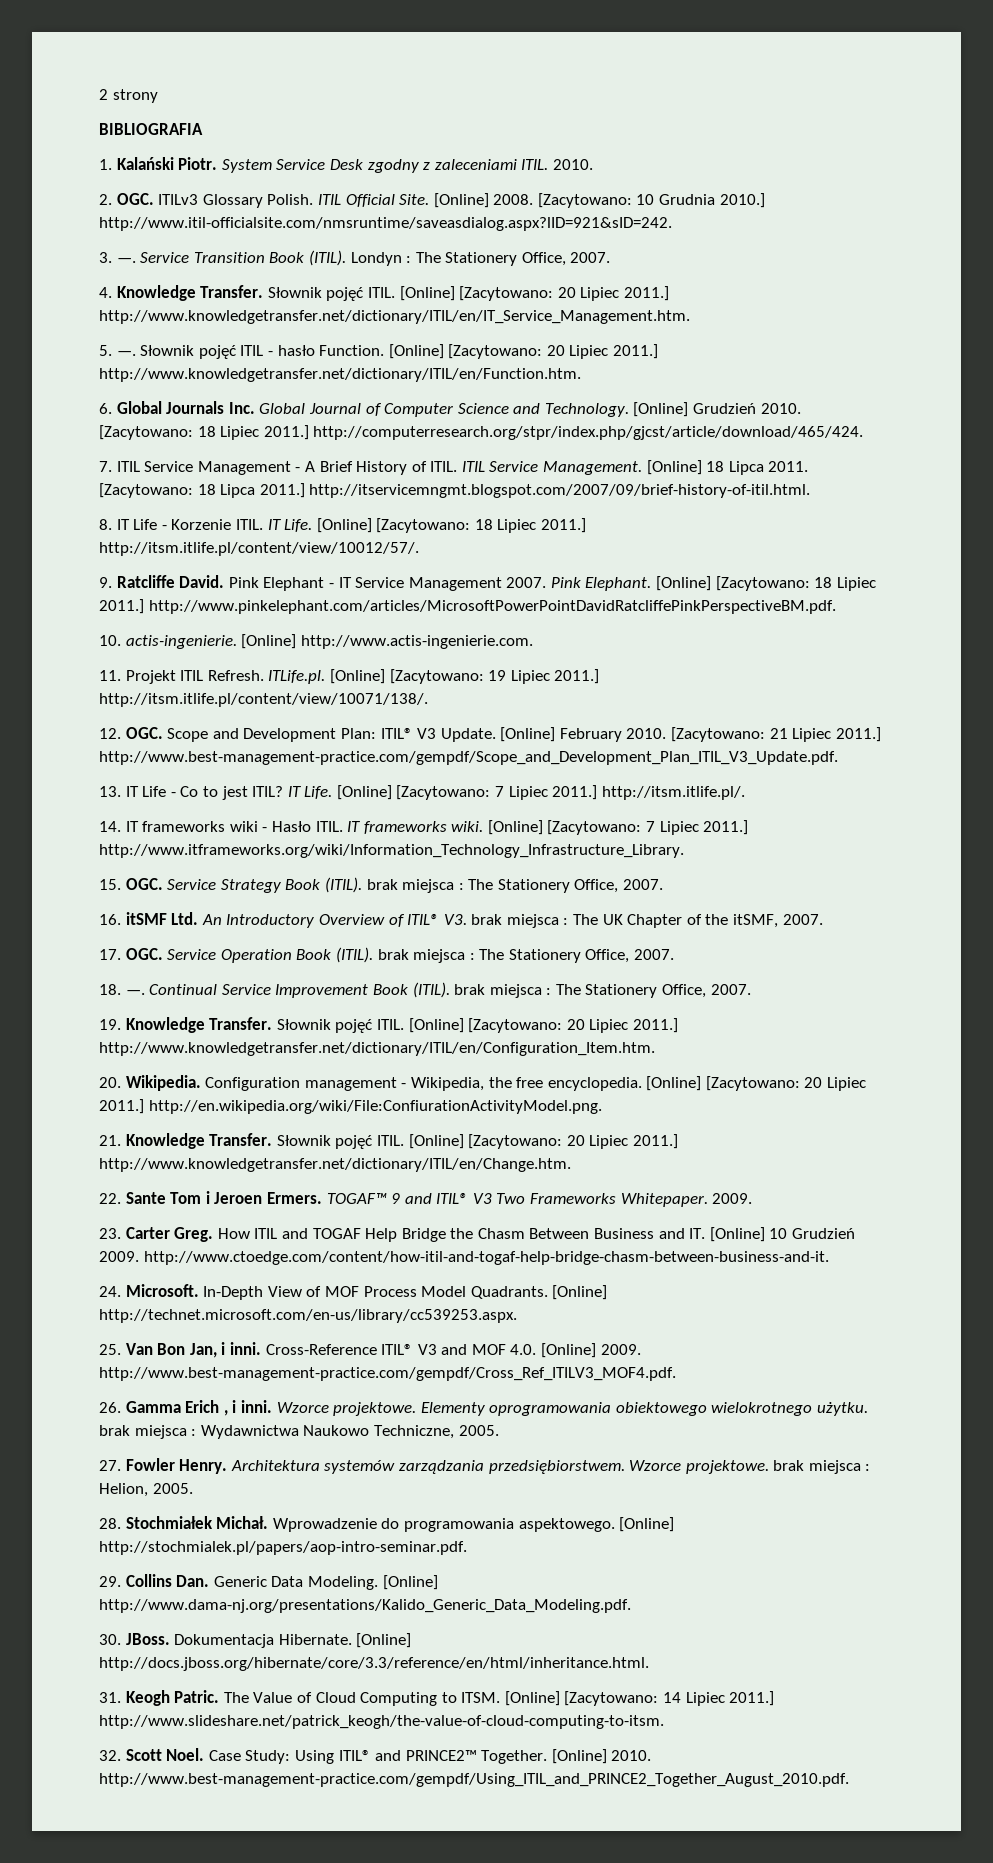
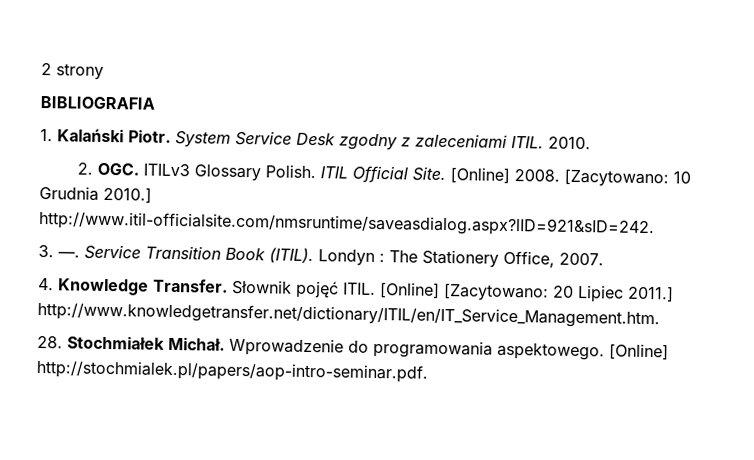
[99,344,659,359] [99,368,581,382] [99,401,801,417] [99,425,864,440] [99,460,809,475] [99,483,811,498] [99,518,587,533] [99,542,419,556] [99,575,876,591] [99,599,836,614] [99,634,533,649] [99,669,600,684] [99,693,428,707] [99,727,881,742] [99,751,838,765] [99,785,745,800] [99,820,749,835] [99,844,684,858] [99,877,664,893] [99,912,823,928] [99,947,675,963] [99,982,751,998] [99,1017,678,1033] [99,1042,655,1056] [99,1075,867,1091] [99,1099,602,1114] [99,1133,678,1149] [99,1158,571,1172] [99,1191,753,1207] [99,1227,856,1242] [99,1251,829,1265] [99,1284,608,1300] [99,1309,517,1323] [99,1342,641,1358] [99,1367,676,1381] [99,1400,869,1416] [99,1425,499,1439] [99,1458,871,1474] [99,1483,193,1497] // 5. —. Słownik pojęć ITIL - hasło Function. [Online] [Zacytowano: 20 Lipiec 2011.] http://www.knowledgetransfer.net/dictionary/ITIL/en/Function.htm. // 6. Global Journals Inc. Global Journal of Computer Science and Technology. [Online] Grudzień 2010. [Zacytowano: 18 Lipiec 2011.] http://computerresearch.org/stpr/index.php/gjcst/article/download/465/424. // 7. ITIL Service Management - A Brief History of ITIL. ITIL Service Management. [Online] 18 Lipca 2011. [Zacytowano: 18 Lipca 2011.] http://itservicemngmt.blogspot.com/2007/09/brief-history-of-itil.html. // 8. IT Life - Korzenie ITIL. IT Life. [Online] [Zacytowano: 18 Lipiec 2011.] http://itsm.itlife.pl/content/view/10012/57/. // 9. Ratcliffe David. Pink Elephant - IT Service Management 2007. Pink Elephant. [Online] [Zacytowano: 18 Lipiec 2011.] http://www.pinkelephant.com/articles/MicrosoftPowerPointDavidRatcliffePinkPerspectiveBM.pdf. // 10. actis-ingenierie. [Online] http://www.actis-ingenierie.com. // 11. Projekt ITIL Refresh. ITLife.pl. [Online] [Zacytowano: 19 Lipiec 2011.] http://itsm.itlife.pl/content/view/10071/138/. // 12. OGC. Scope and Development Plan: ITIL® V3 Update. [Online] February 2010. [Zacytowano: 21 Lipiec 2011.] http://www.best-management-practice.com/gempdf/Scope_and_Development_Plan_ITIL_V3_Update.pdf. // 13. IT Life - Co to jest ITIL? IT Life. [Online] [Zacytowano: 7 Lipiec 2011.] http://itsm.itlife.pl/. // 14. IT frameworks wiki - Hasło ITIL. IT frameworks wiki. [Online] [Zacytowano: 7 Lipiec 2011.] http://www.itframeworks.org/wiki/Information_Technology_Infrastructure_Library. // 15. OGC. Service Strategy Book (ITIL). brak miejsca : The Stationery Office, 2007. // 16. itSMF Ltd. An Introductory Overview of ITIL® V3. brak miejsca : The UK Chapter of the itSMF, 2007. // 17. OGC. Service Operation Book (ITIL). brak miejsca : The Stationery Office, 2007. // 18. —. Continual Service Improvement Book (ITIL). brak miejsca : The Stationery Office, 2007. // 19. Knowledge Transfer. Słownik pojęć ITIL. [Online] [Zacytowano: 20 Lipiec 2011.] http://www.knowledgetransfer.net/dictionary/ITIL/en/Configuration_Item.htm. // 20. Wikipedia. Configuration management - Wikipedia, the free encyclopedia. [Online] [Zacytowano: 20 Lipiec 2011.] http://en.wikipedia.org/wiki/File:ConfiurationActivityModel.png. // 21. Knowledge Transfer. Słownik pojęć ITIL. [Online] [Zacytowano: 20 Lipiec 2011.] http://www.knowledgetransfer.net/dictionary/ITIL/en/Change.htm. // 22. Sante Tom i Jeroen Ermers. TOGAF™ 9 and ITIL® V3 Two Frameworks Whitepaper. 2009. // 23. Carter Greg. How ITIL and TOGAF Help Bridge the Chasm Between Business and IT. [Online] 10 Grudzień 2009. http://www.ctoedge.com/content/how-itil-and-togaf-help-bridge-chasm-between-business-and-it. // 24. Microsoft. In-Depth View of MOF Process Model Quadrants. [Online] http://technet.microsoft.com/en-us/library/cc539253.aspx. // 25. Van Bon Jan, i inni. Cross-Reference ITIL® V3 and MOF 4.0. [Online] 2009. http://www.best-management-practice.com/gempdf/Cross_Ref_ITILV3_MOF4.pdf. // 26. Gamma Erich , i inni. Wzorce projektowe. Elementy oprogramowania obiektowego wielokrotnego użytku. brak miejsca : Wydawnictwa Naukowo Techniczne, 2005. // 27. Fowler Henry. Architektura systemów zarządzania przedsiębiorstwem. Wzorce projektowe. brak miejsca : Helion, 2005. -> (660, 315) none
[99,1574,438,1590] [99,1599,631,1613] [99,1633,412,1648] [99,1657,649,1671] [99,1690,775,1706] [99,1715,664,1729] [99,1748,652,1764] [99,1773,849,1787] // 29. Collins Dan. Generic Data Modeling. [Online] http://www.dama-nj.org/presentations/Kalido_Generic_Data_Modeling.pdf. // 30. JBoss. Dokumentacja Hibernate. [Online] http://docs.jboss.org/hibernate/core/3.3/reference/en/html/inheritance.html. // 31. Keogh Patric. The Value of Cloud Computing to ITSM. [Online] [Zacytowano: 14 Lipiec 2011.] http://www.slideshare.net/patrick_keogh/the-value-of-cloud-computing-to-itsm. // 32. Scott Noel. Case Study: Using ITIL® and PRINCE2™ Together. [Online] 2010. http://www.best-management-practice.com/gempdf/Using_ITIL_and_PRINCE2_Together_August_2010.pdf. -> (428, 371) none

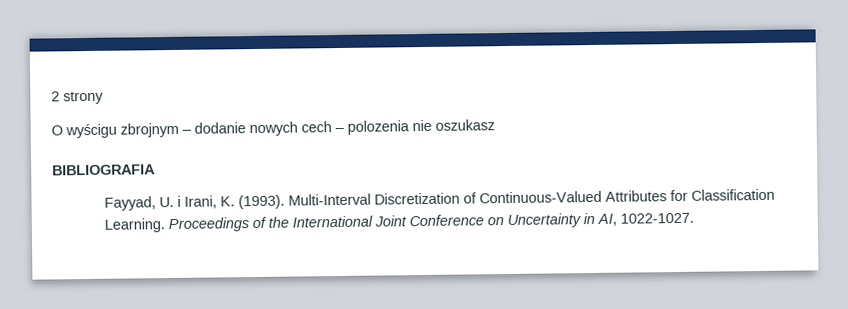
[40,96,155,110] [40,128,591,151] [76,162,691,188] [39,185,152,204] [38,210,655,238] [38,244,604,268] [38,277,674,303] [37,301,660,329] [37,335,669,361] [36,359,428,383] BIBLIOGRAFIA // 1. Kalański Piotr. System Service Desk zgodny z zaleceniami ITIL. 2010. // 2. OGC. ITILv3 Glossary Polish. ITIL Official Site. [Online] 2008. [Zacytowano: 10 Grudnia 2010.] http://www.itil-officialsite.com/nmsruntime/saveasdialog.aspx?lID=921&sID=242. // 3. —. Service Transition Book (ITIL). Londyn : The Stationery Office, 2007. // 4. Knowledge Transfer. Słownik pojęć ITIL. [Online] [Zacytowano: 20 Lipiec 2011.] http://www.knowledgetransfer.net/dictionary/ITIL/en/IT_Service_Management.htm. // 28. Stochmiałek Michał. Wprowadzenie do programowania aspektowego. [Online] http://stochmialek.pl/papers/aop-intro-seminar.pdf. -> [51,119,495,139] [52,164,156,176] [103,188,775,211] [103,212,694,233] O wyścigu zbrojnym – dodanie nowych cech – polozenia nie oszukasz // BIBLIOGRAFIA // Fayyad, U. i Irani, K. (1993). Multi-Interval Discretization of Continuous-Valued Attributes for Classification Learning. Proceedings of the International Joint Conference on Uncertainty in AI, 1022-1027.

